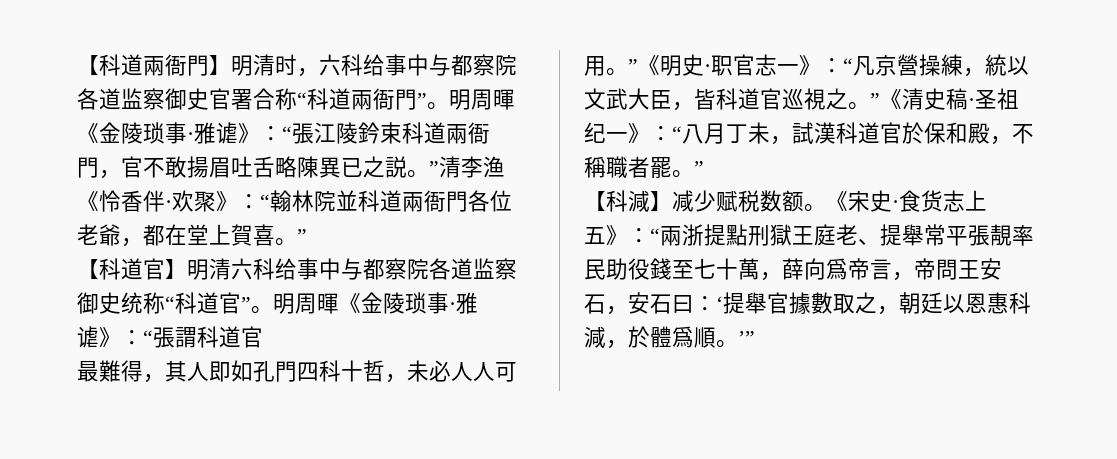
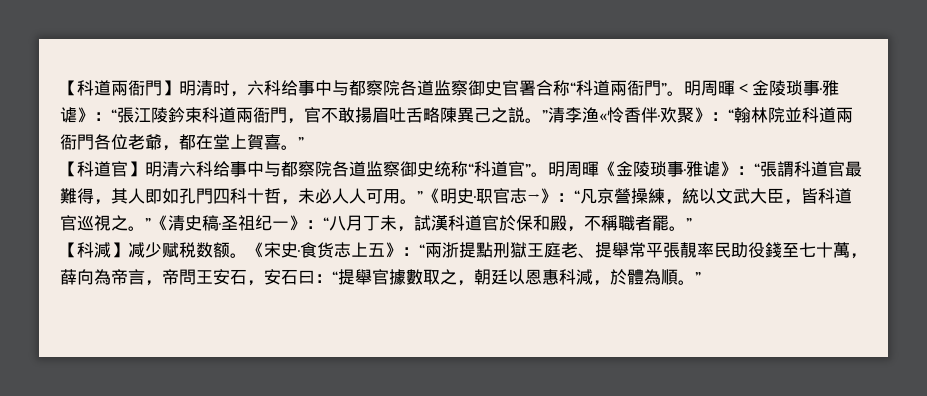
[77,123,99,144] 《 -> [735,83,752,94] ＜
[341,158,363,177] 已 -> [474,107,491,123] 己
[77,191,99,212] 《 -> [599,113,607,121] «
(263, 337) // -> (845, 169) none
[777,64,799,73] 一 -> [527,194,540,202] →
[826,258,848,280] 爲 -> [94,269,111,285] 為
[716,296,723,311] ‘ -> [332,271,338,283] “
[672,326,755,348] 爲順。’” -> [644,269,701,285] 為順。”

